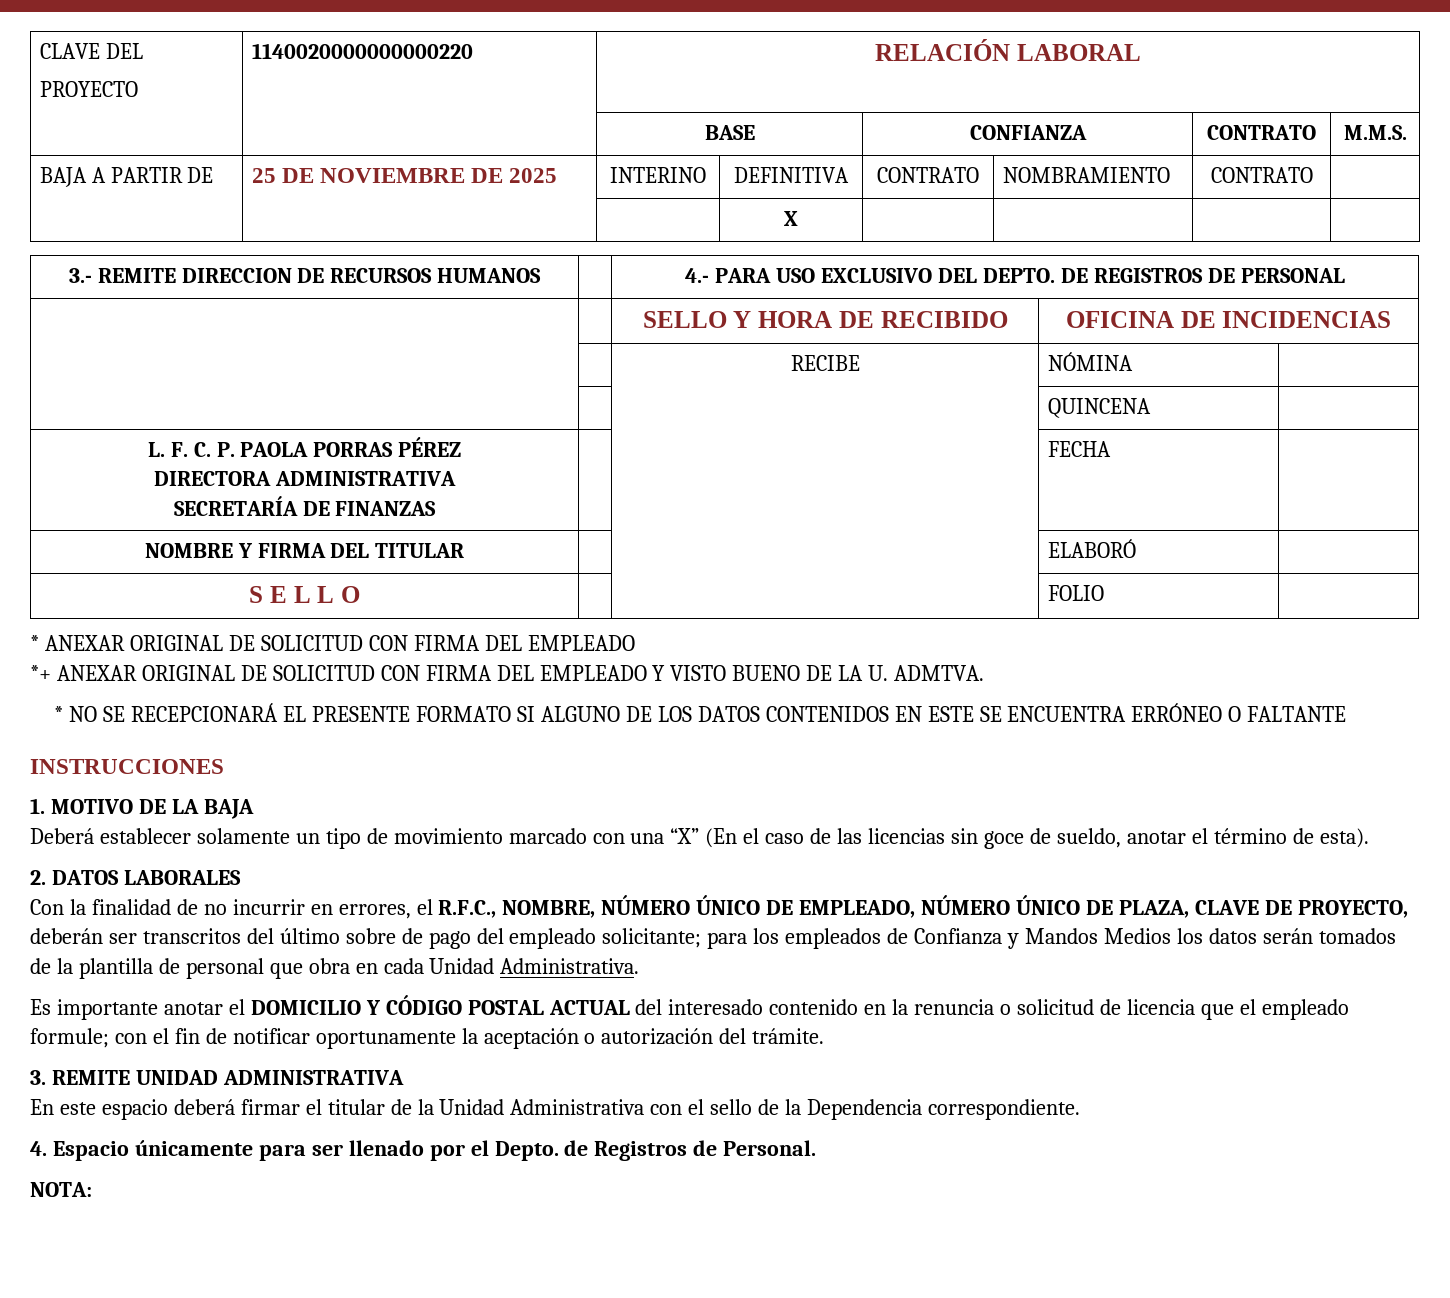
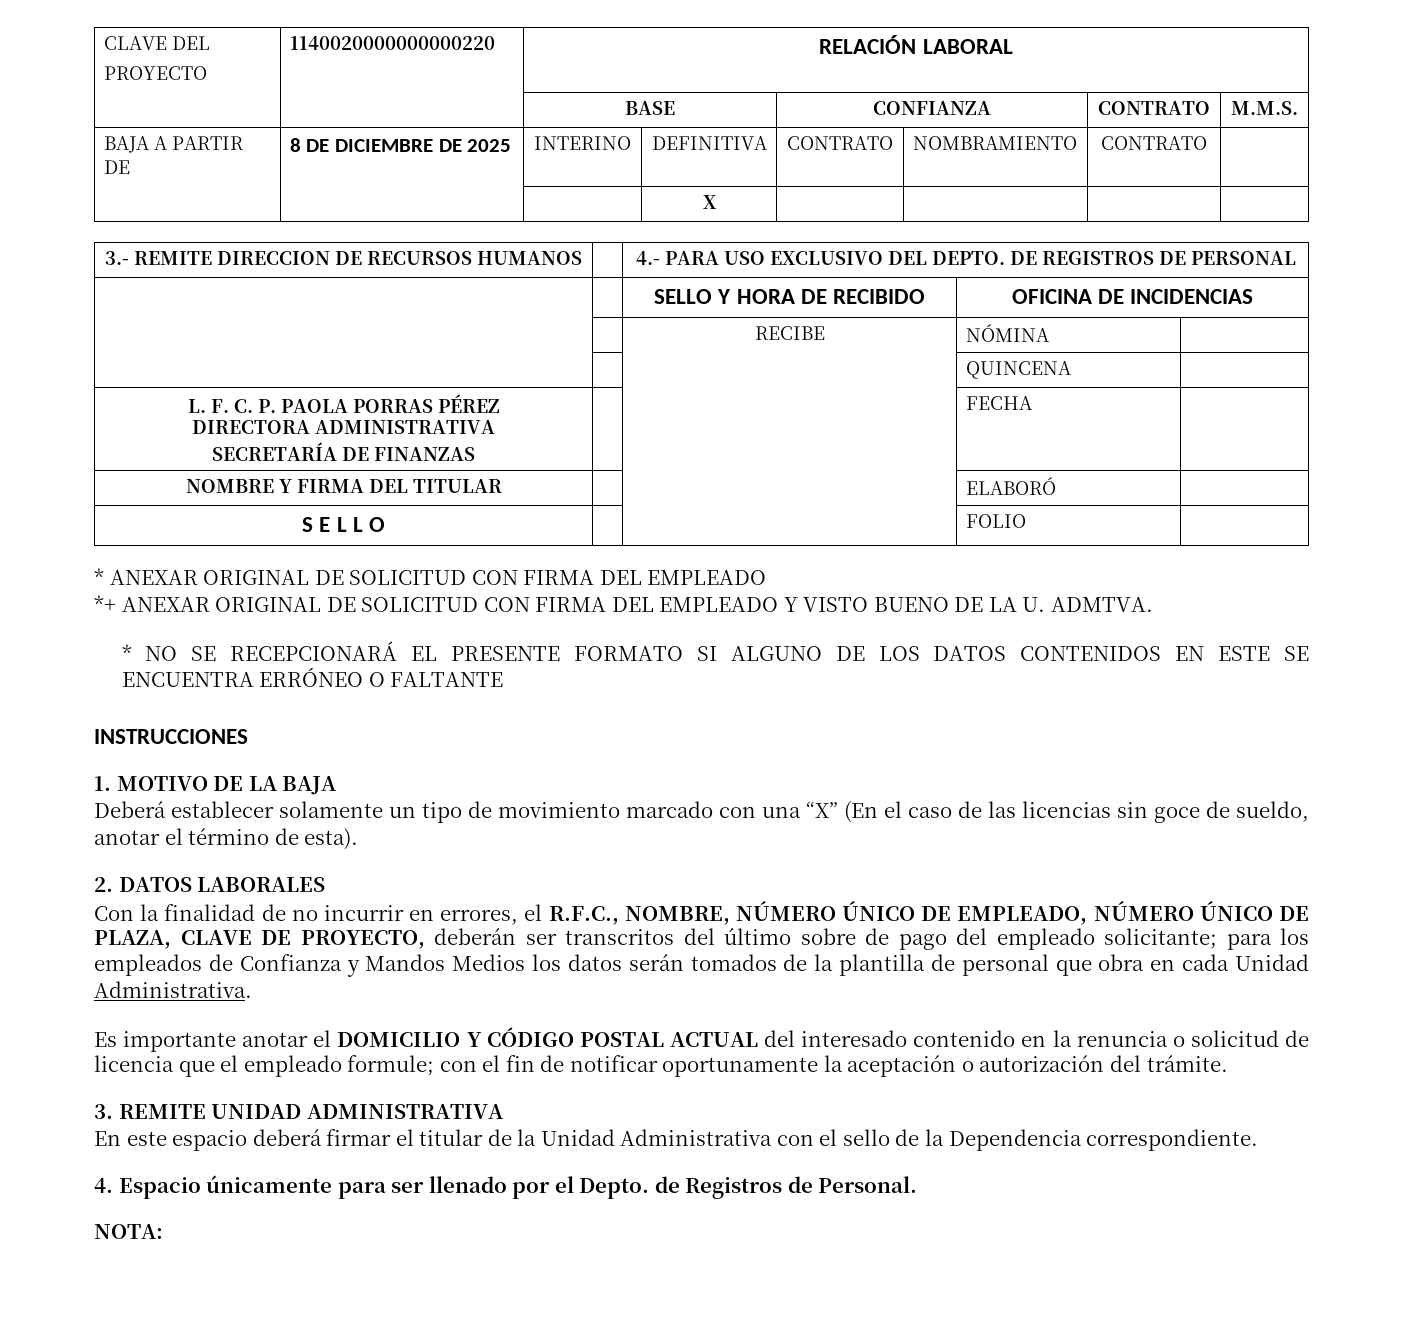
[251,168,466,183] 25 DE NOVIEMBRE -> [289,138,434,152] 8 DE DICIEMBRE

